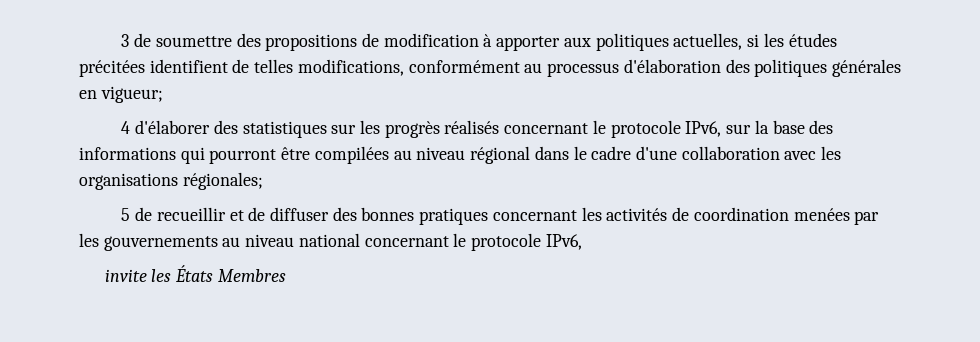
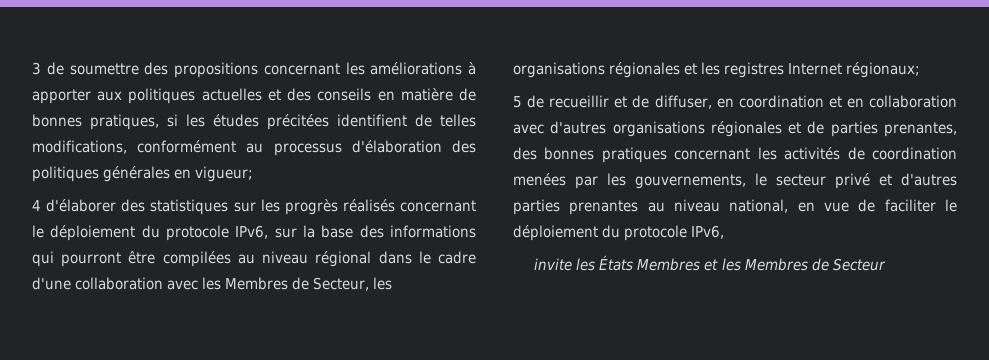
[362,33,479,47] de modification -> [263,62,463,75] concernant les améliorations
[673,33,743,50] actuelles, -> [201,88,477,101] [32,114,159,130] actuelles et des conseils en matière de bonnes pratiques,
(606, 127) none -> [50,225,160,241] déploiement du
[79,172,263,190] organisations régionales; -> [225,277,393,291] [513,62,921,78] Membres de Secteur, les organisations régionales et les registres Internet régionaux;
[270,207,330,221] diffuser -> [654,95,957,109] [513,121,957,137] diffuser, en coordination et en collaboration avec d'autres organisations régionales et de parties prenantes,
[103,233,467,251] gouvernements au niveau national concernant le -> [635,173,957,189] [513,199,957,215] [513,225,621,241] gouvernements, le secteur privé et d'autres parties prenantes au niveau national, en vue de faciliter le déploiement du
(286, 275) none -> [704,258,886,271] et les Membres de Secteur

